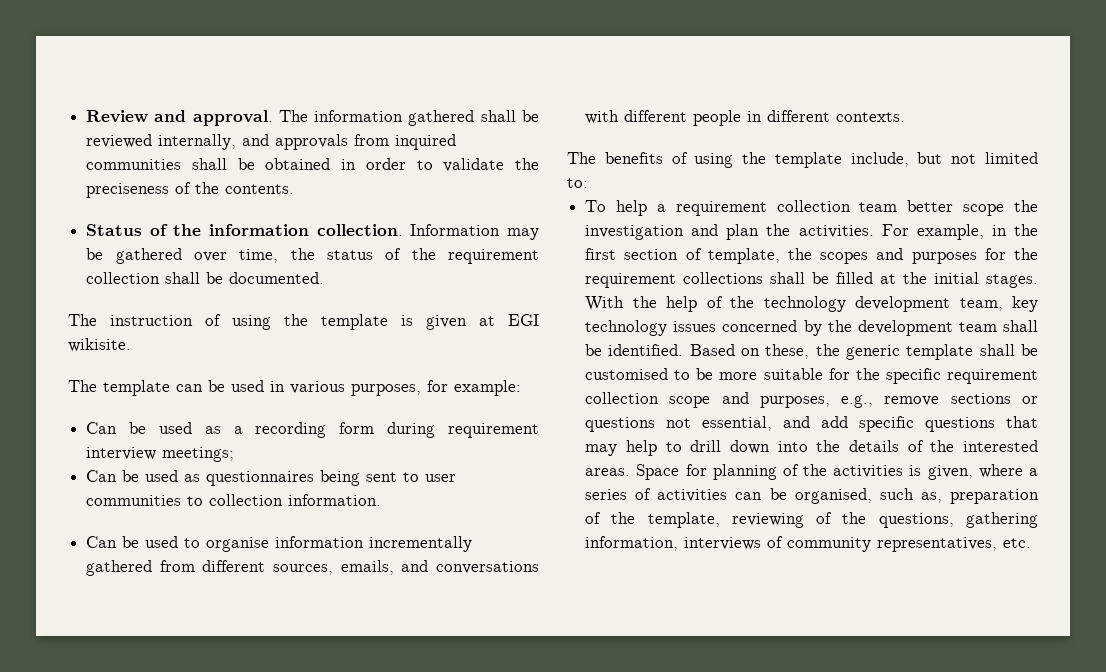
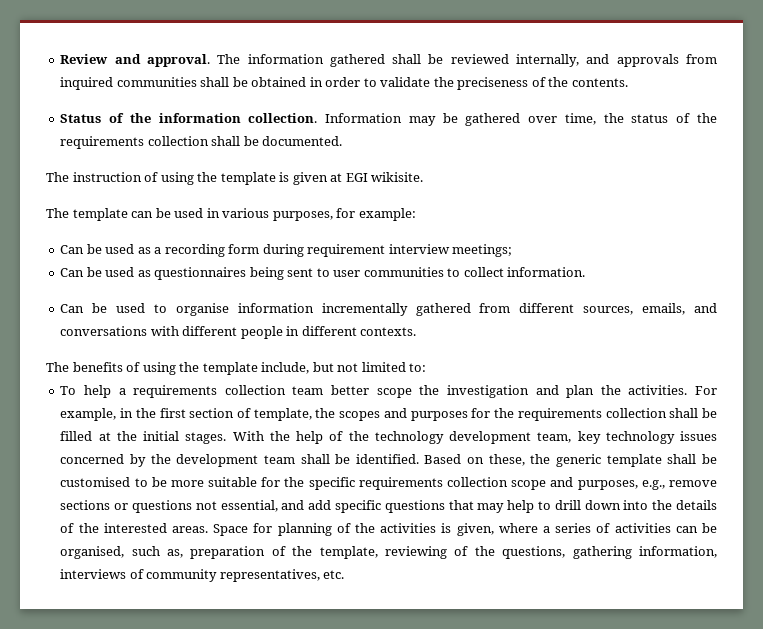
[447,249,539,264] requirement -> [60,136,145,149] requirements
[209,494,284,506] collection -> [463,267,504,277] collect
[675,201,767,216] requirement -> [133,385,218,398] requirements
[585,272,764,288] requirement collections -> [517,408,667,421] requirements collection
[947,369,1038,384] requirement -> [358,477,443,490] requirements

